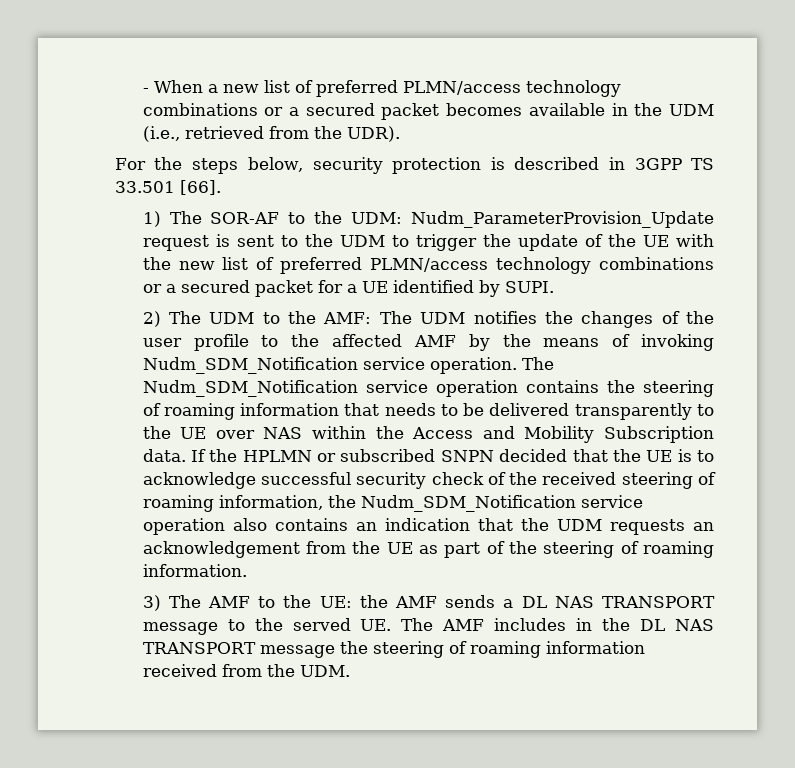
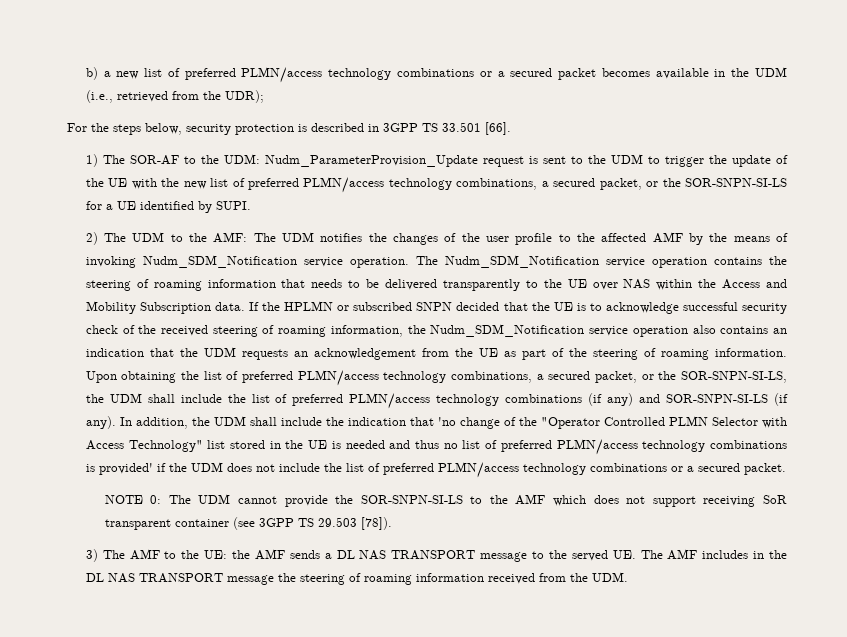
[142,80,203,93] - When -> [85,67,98,80] b)
[346,126,400,142] UDR). -> [224,90,264,103] UDR);
[599,257,714,270] [142,280,313,297] combinations or a secured packet -> [456,178,788,190] combinations, a secured packet, or the SOR-SNPN-SI-LS
(247, 570) none -> [85,370,788,386] [85,393,788,409] [85,416,787,429] [85,439,787,455] [85,462,786,478] [104,494,787,507] [104,517,392,530] Upon obtaining the list of preferred PLMN/access technology combinations, a secured packet, or the SOR-SNPN-SI-LS, the UDM shall include the list of preferred PLMN/access technology combinations (if any) and SOR-SNPN-SI-LS (if any). In addition, the UDM shall include the indication that 'no change of the "Operator Controlled PLMN Selector with Access Technology" list stored in the UE is needed and thus no list of preferred PLMN/access technology combinations is provided' if the UDM does not include the list of preferred PLMN/access technology combinations or a secured packet. // NOTE 0: The UDM cannot provide the SOR-SNPN-SI-LS to the AMF which does not support receiving SoR transparent container (see 3GPP TS 29.503 [78]).

